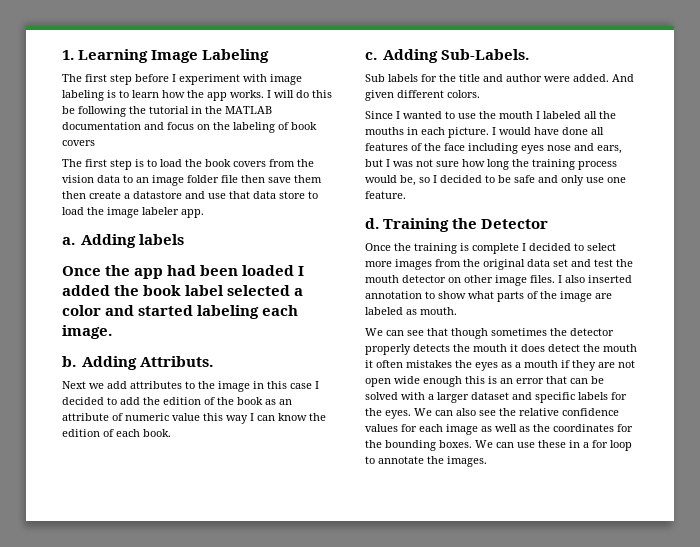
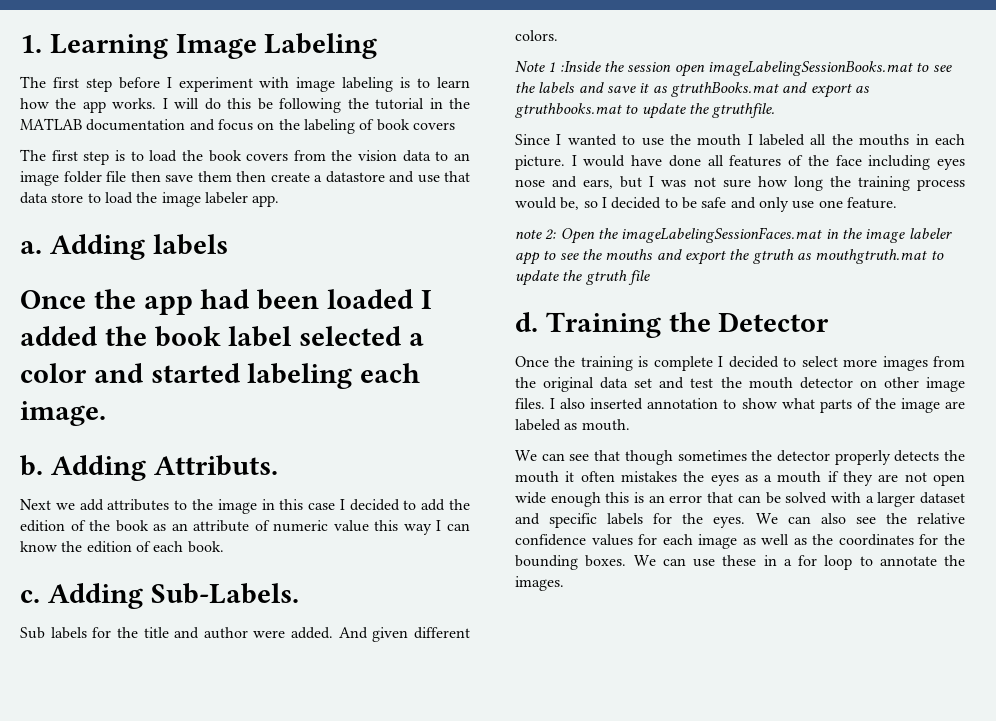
(480, 94) none -> [515,61,952,77] [515,82,870,98] [515,103,776,119] // Note 1 :Inside the session open imageLabelingSessionBooks.mat to see the labels and save it as gtruthBooks.mat and export as gtruthbooks.mat to update the gtruthfile.
(406, 195) none -> [515,227,952,244] [515,249,944,265] [515,270,650,286] // note 2: Open the imageLabelingSessionFaces.mat in the image labeler app to see the mouths and export the gtruth as mouthgtruth.mat to update the gtruth file
[521,344,637,352] [365,360,373,368] does detect the mouth it -> (575, 476) none

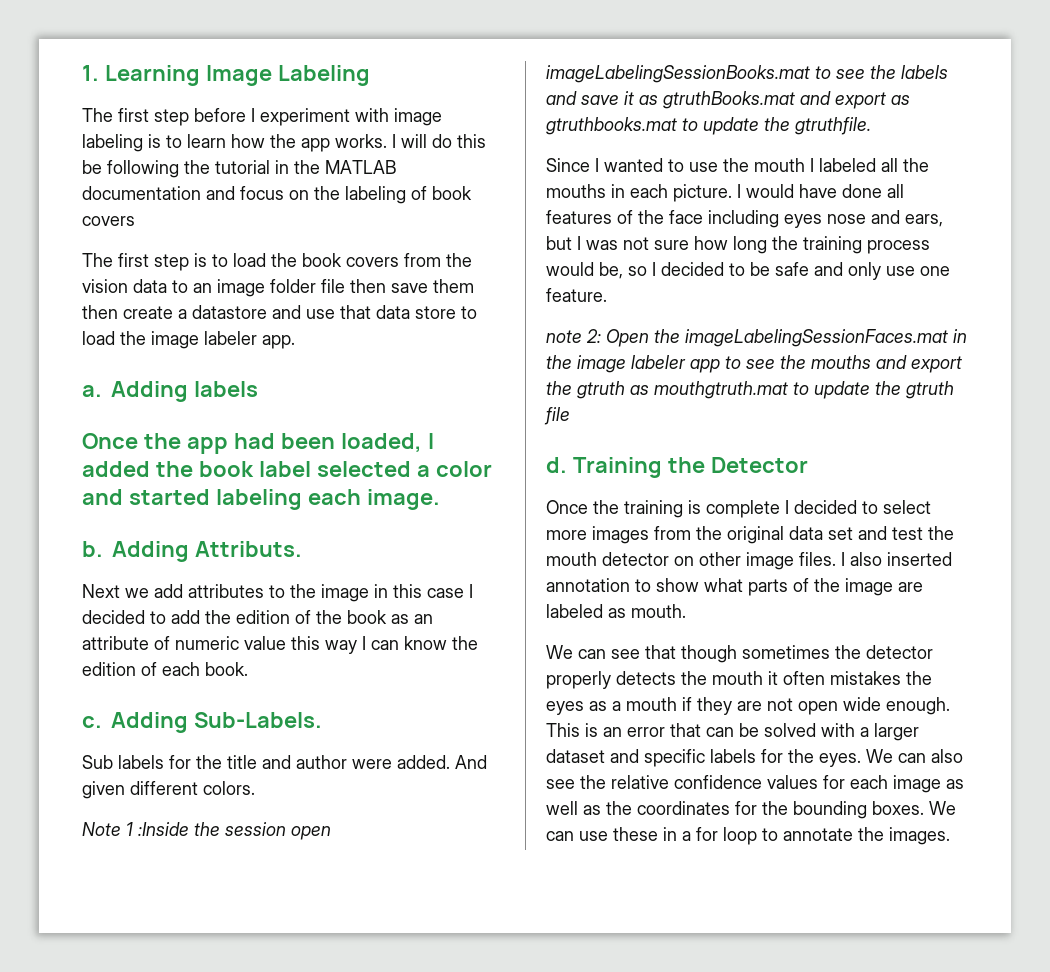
[327,289,414,309] loaded -> [340,433,422,453] loaded,
[550,492,630,507] enough this -> [886,697,950,715] [546,723,580,737] enough. This

